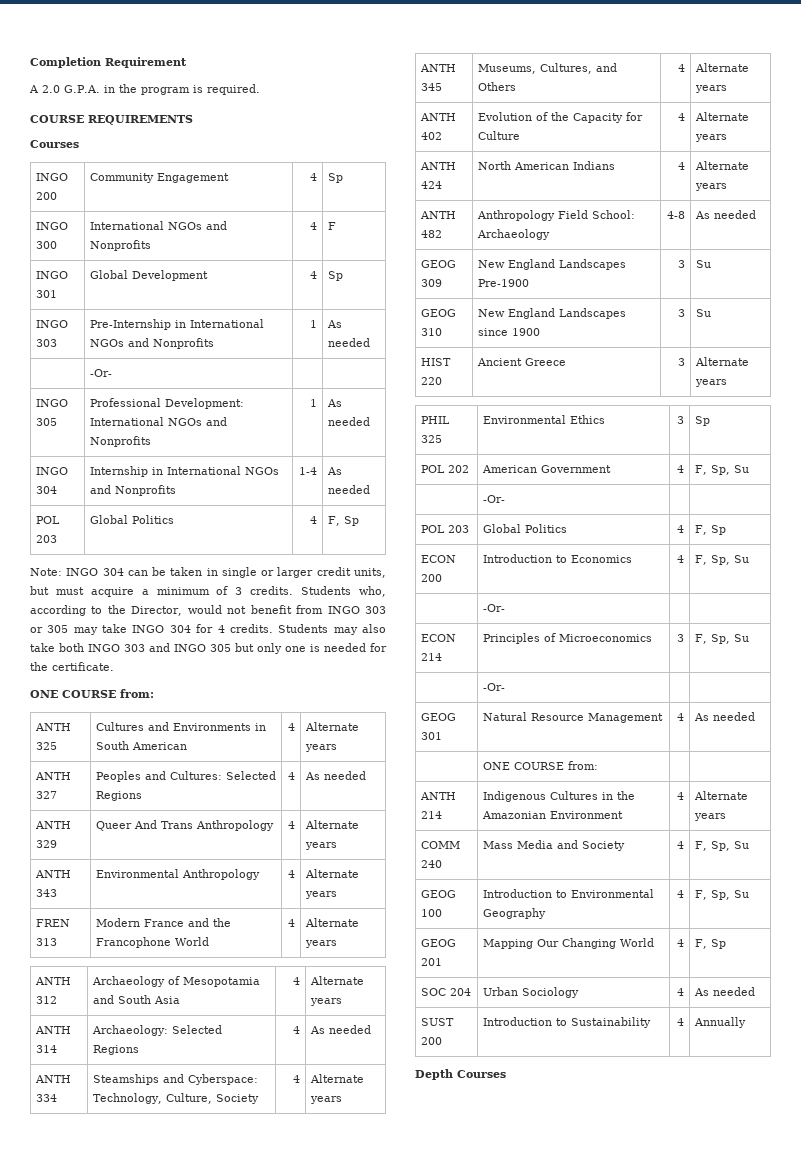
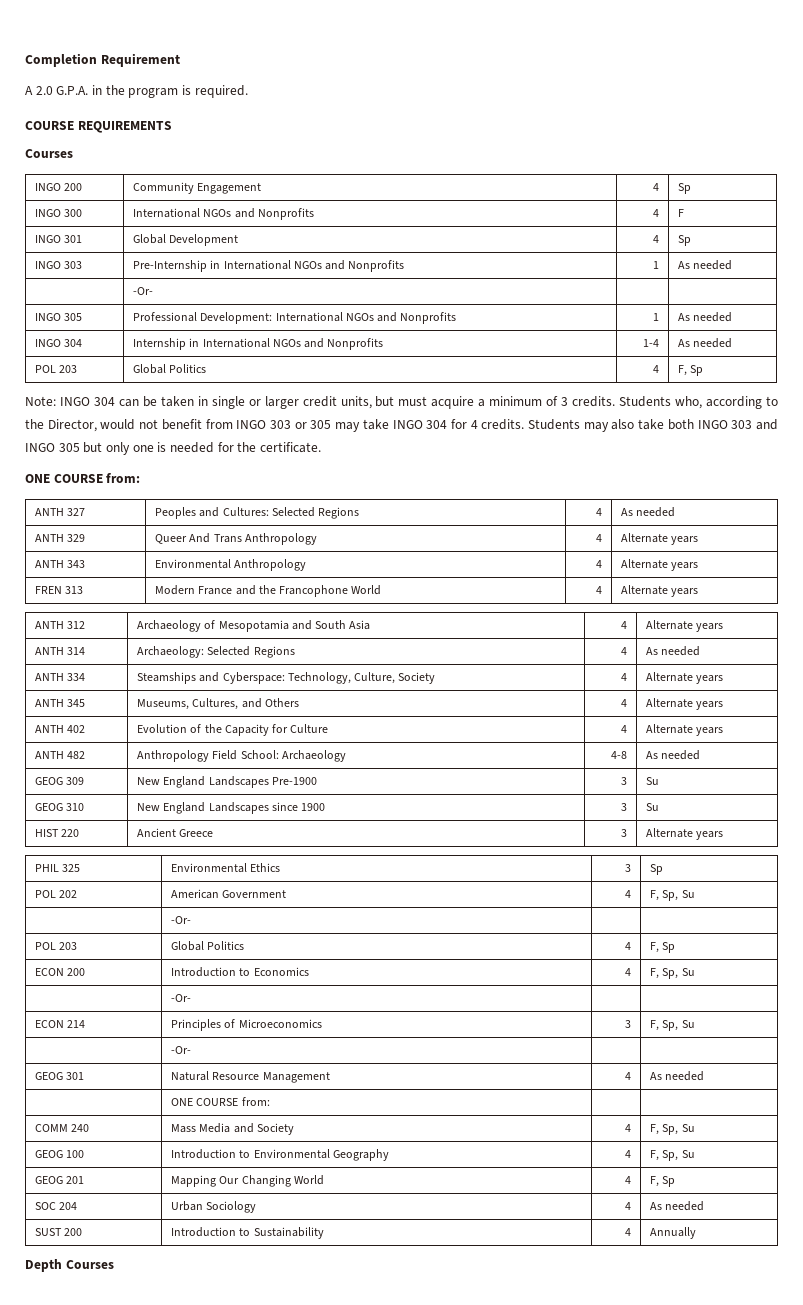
[34,723,71,731] [35,742,57,750] [95,722,266,731] [95,741,187,750] [288,723,296,731] [304,722,359,731] [304,744,337,752] // ANTH 325 | Cultures and Environments in South American | 4 | Alternate years -> (141, 478) none
[419,162,456,170] [420,181,442,189] [477,161,615,170] [678,162,686,170] [694,161,749,170] [694,183,727,191] // ANTH 424 | North American Indians | 4 | Alternate years -> (724, 731) none
[419,792,456,800] [420,811,442,819] [482,791,635,802] [481,811,623,819] [677,792,685,800] [693,791,748,800] [693,813,726,821] // ANTH 214 | Indigenous Cultures in the Amazonian Environment | 4 | Alternate years -> (270, 1101) none

